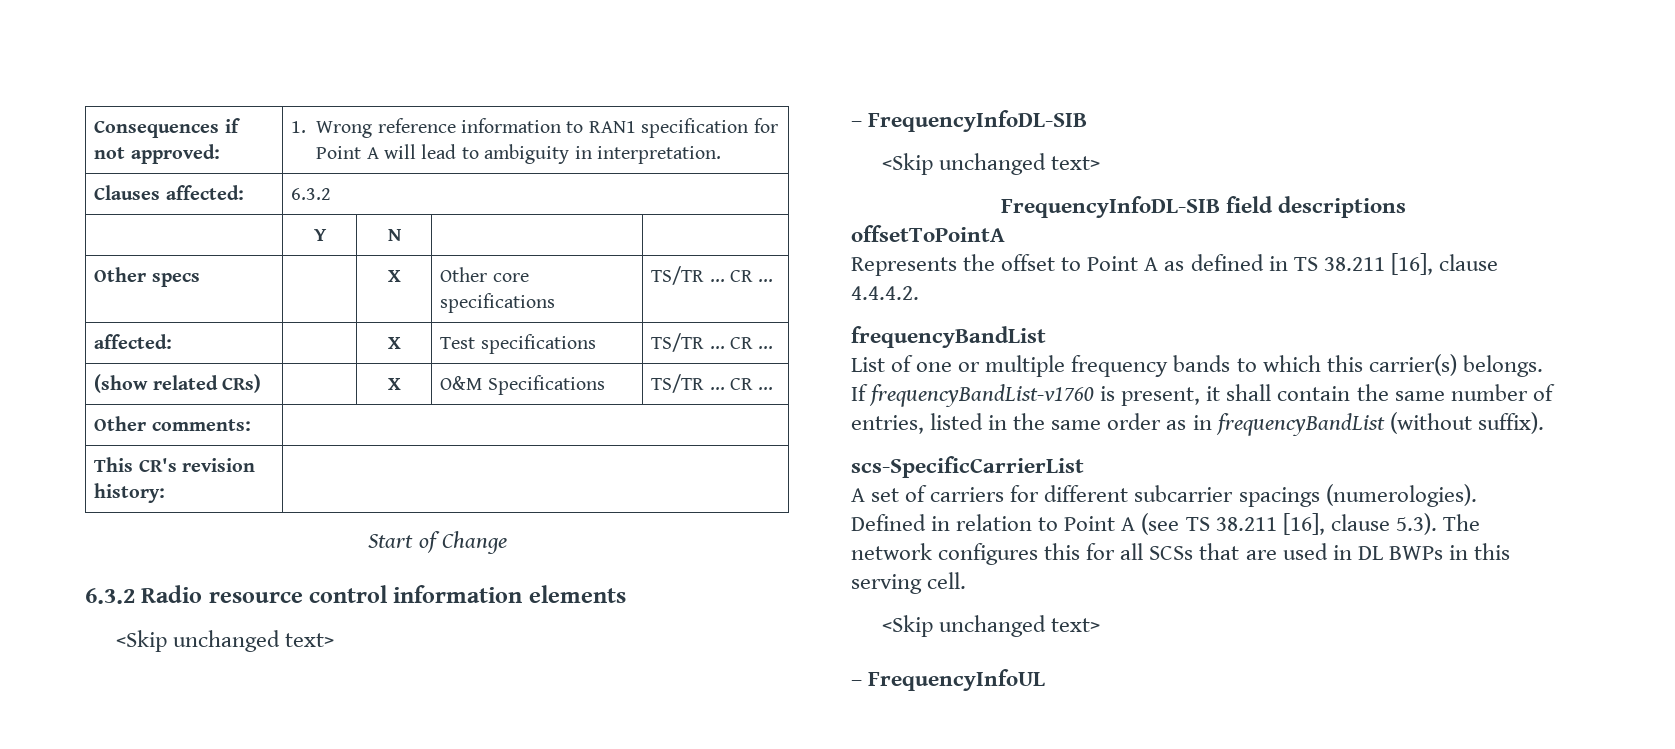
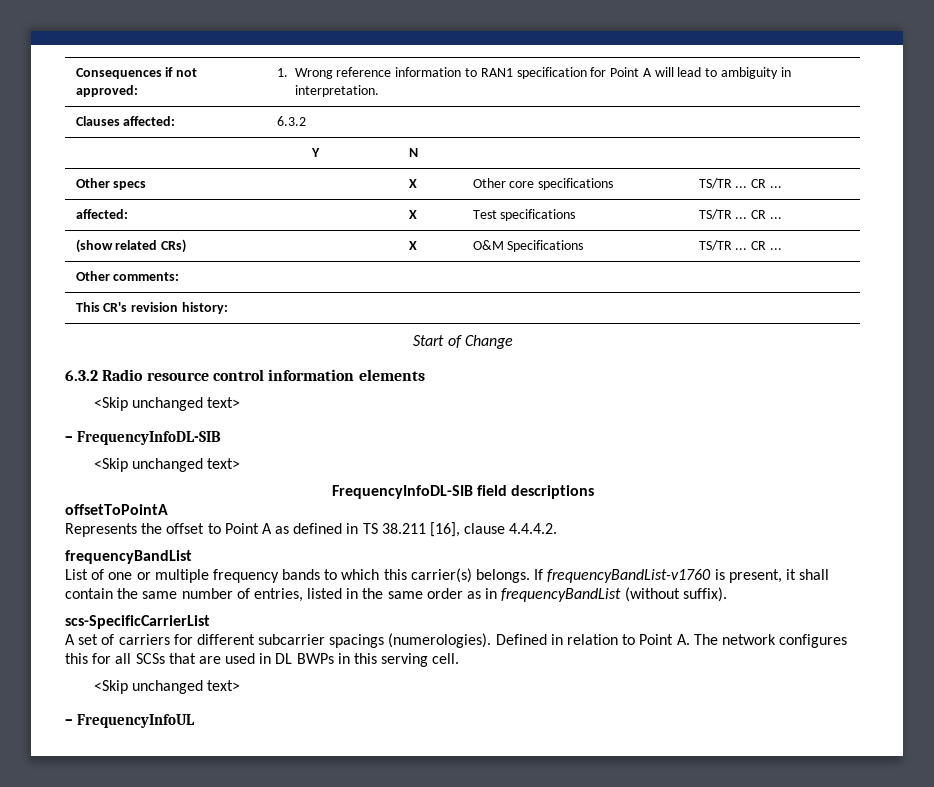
[1121,513,1437,535] A (see TS 38.211 [16], clause 5.3). -> [676,634,690,645] A.

